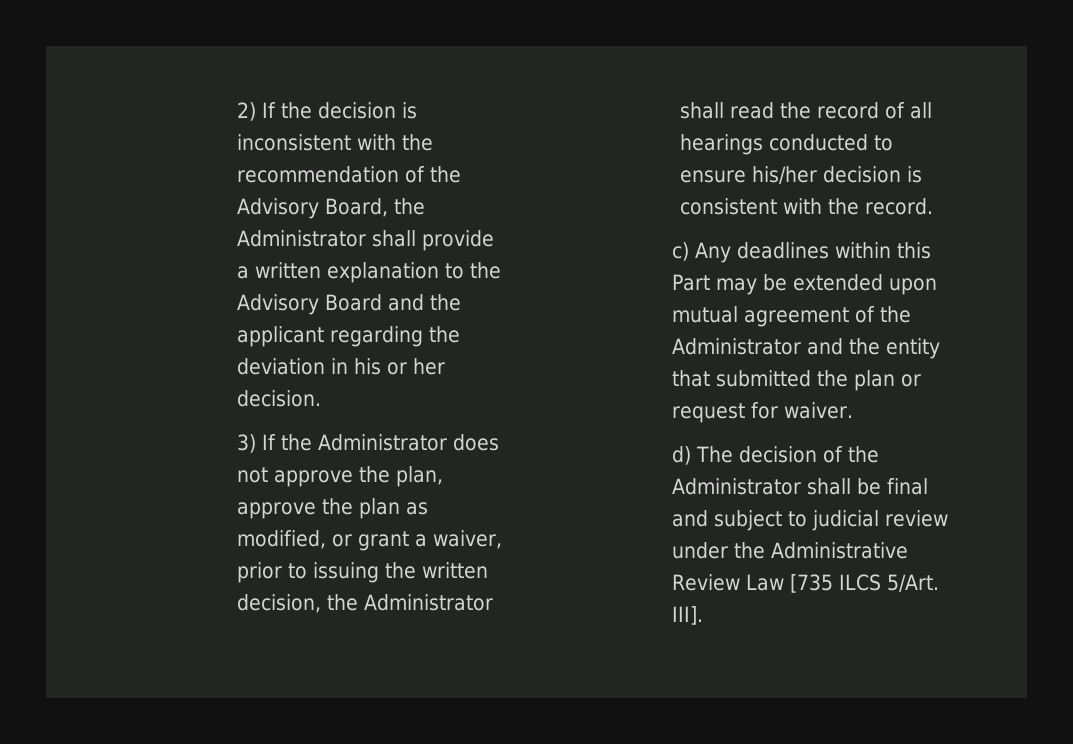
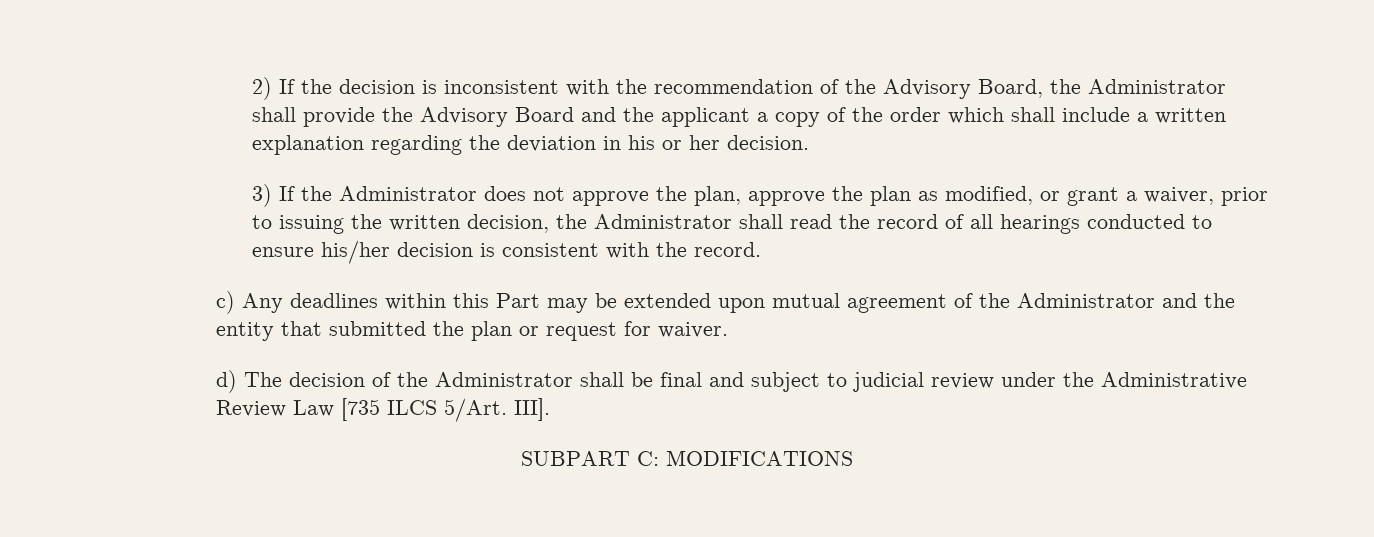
[236,262,464,283] a written explanation to -> (376, 117) none
(324, 336) none -> [757,107,1227,127] [252,135,365,155] a copy of the order which shall include a written explanation
(703, 615) none -> [521,450,853,466] // SUBPART C: MODIFICATIONS

